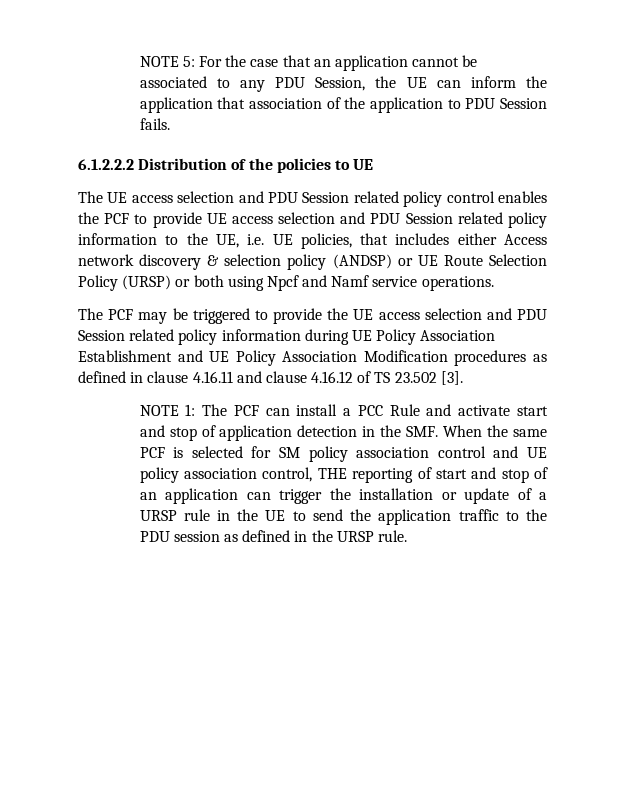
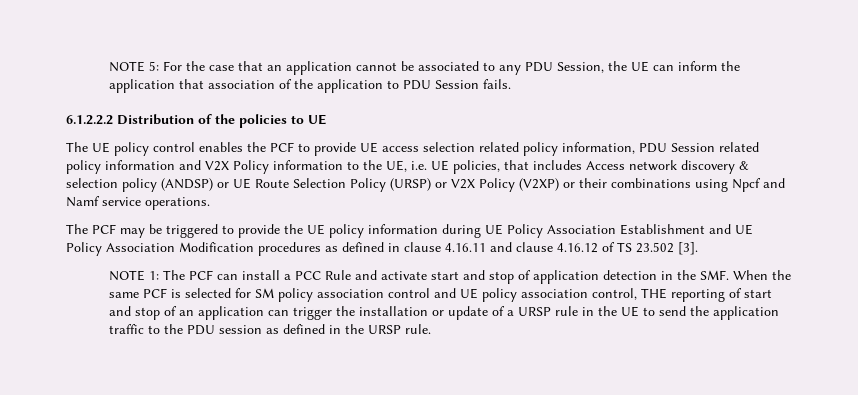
[131,191,399,203] access selection and PDU Session related -> (110, 147) none
[340,212,547,228] [78,233,157,245] and PDU Session related policy information -> [479,142,759,156] [66,160,343,174] related policy information, PDU Session related policy information and V2X Policy information
[457,233,497,245] either -> (582, 165) none
[193,275,224,287] both -> [451,178,691,192] V2X Policy (V2XP) or their combinations
[378,308,547,320] [78,329,175,341] access selection and PDU Session related -> (325, 229) none

